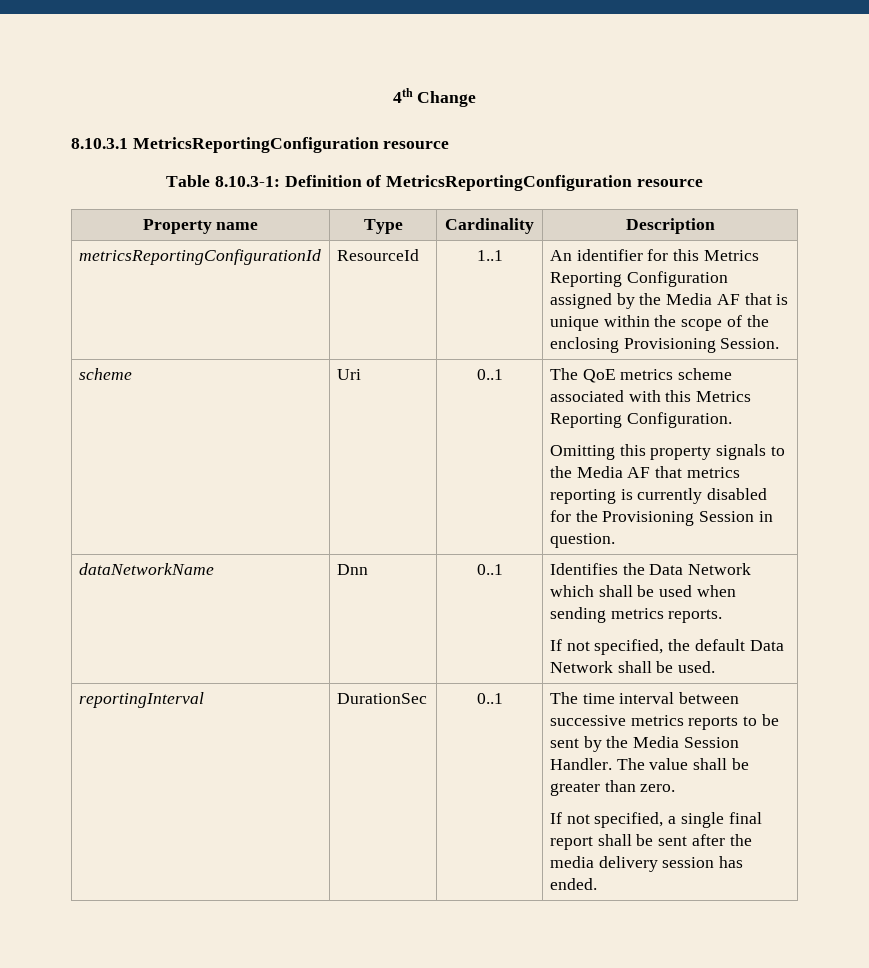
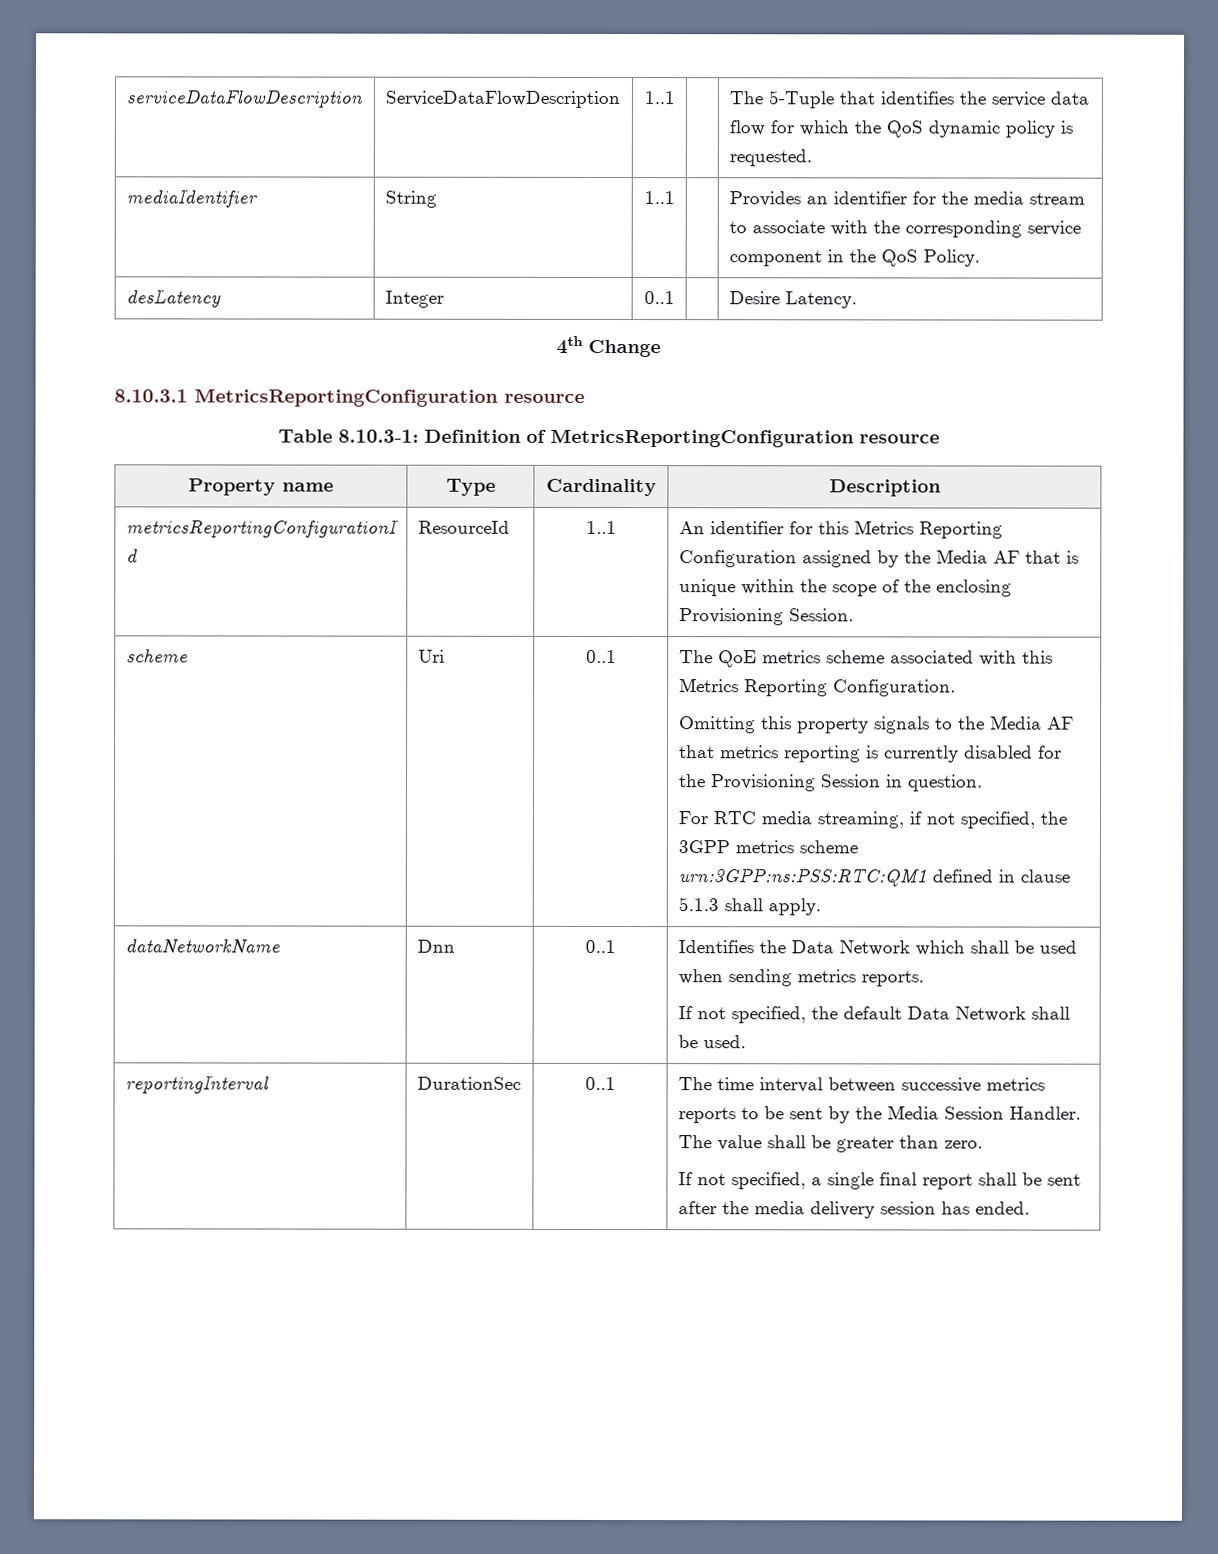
(392, 95) none -> [125,89,363,108] [384,90,620,109] [643,91,675,105] [728,90,1089,109] [728,120,1073,138] [728,149,812,167] [125,189,258,208] [384,190,437,208] [643,191,675,205] [728,191,1085,207] [728,220,1081,238] [728,249,980,267] [125,289,221,308] [384,290,444,308] [643,291,675,305] [728,291,857,309] serviceDataFlowDescription | ServiceDataFlowDescription | 1..1 | | The 5-Tuple that identifies the service data flow for which the QoS dynamic policy is requested. // mediaIdentifier | String | 1..1 | | Provides an identifier for the media stream to associate with the corresponding service component in the QoS Policy. // desLatency | Integer | 0..1 | | Desire Latency. //
(615, 540) none -> [677,811,1067,829] [677,840,858,854] [677,868,1070,887] [677,897,821,916] // For RTC media streaming, if not specified, the 3GPP metrics scheme urn:3GPP:ns:PSS:RTC:QM1 defined in clause 5.1.3 shall apply.

